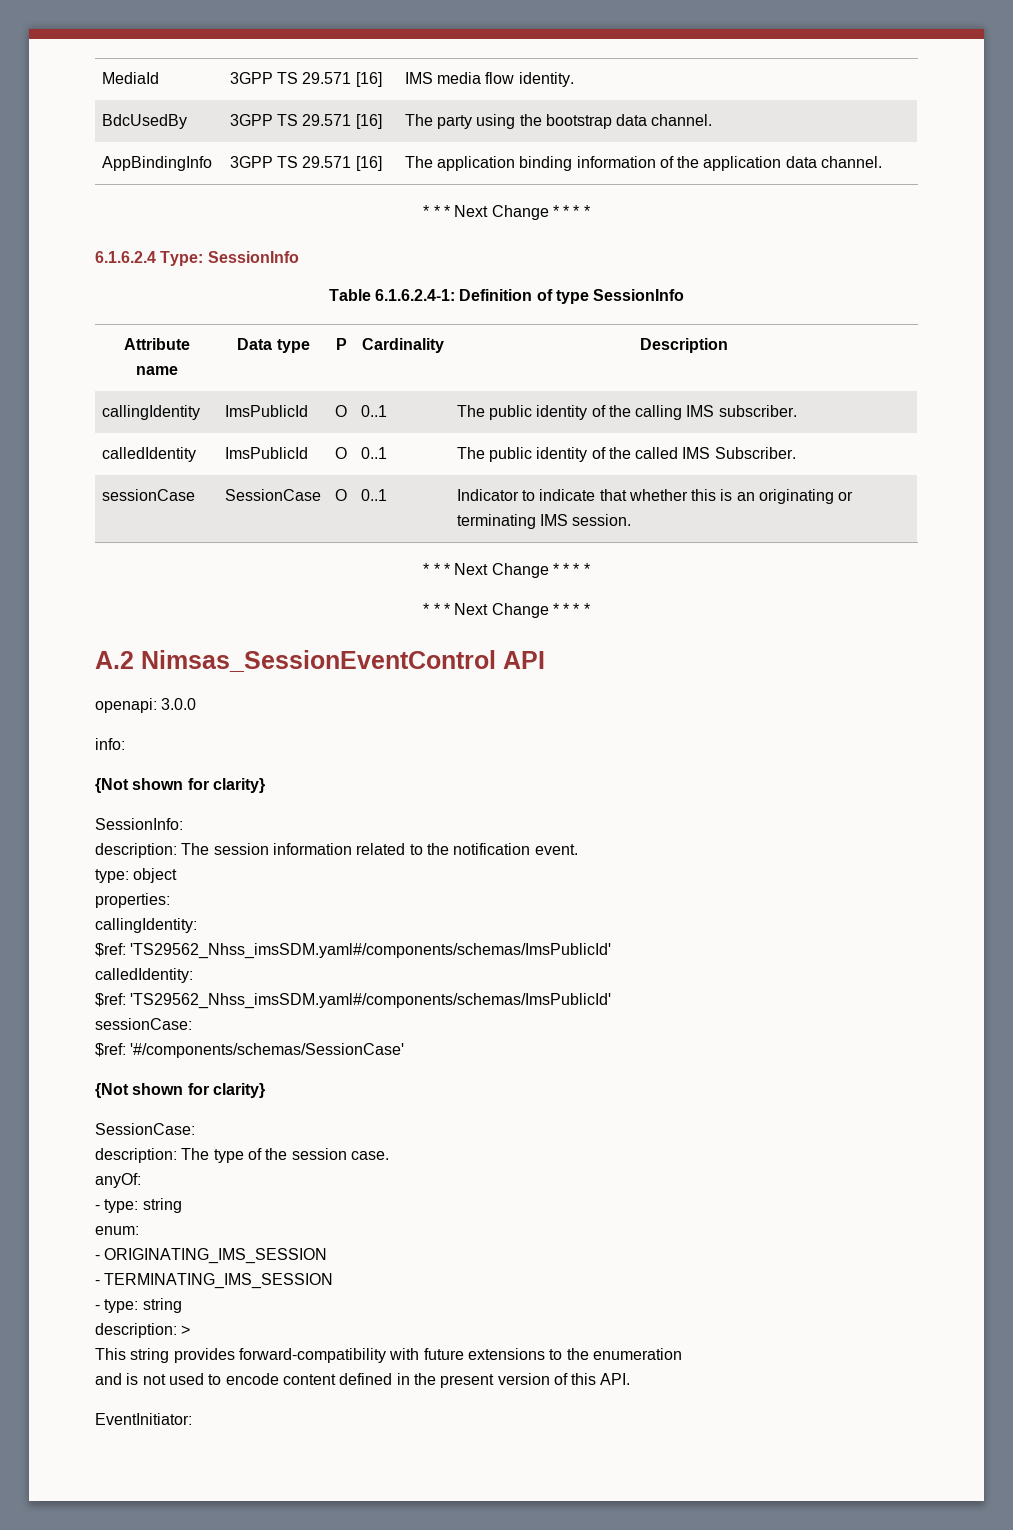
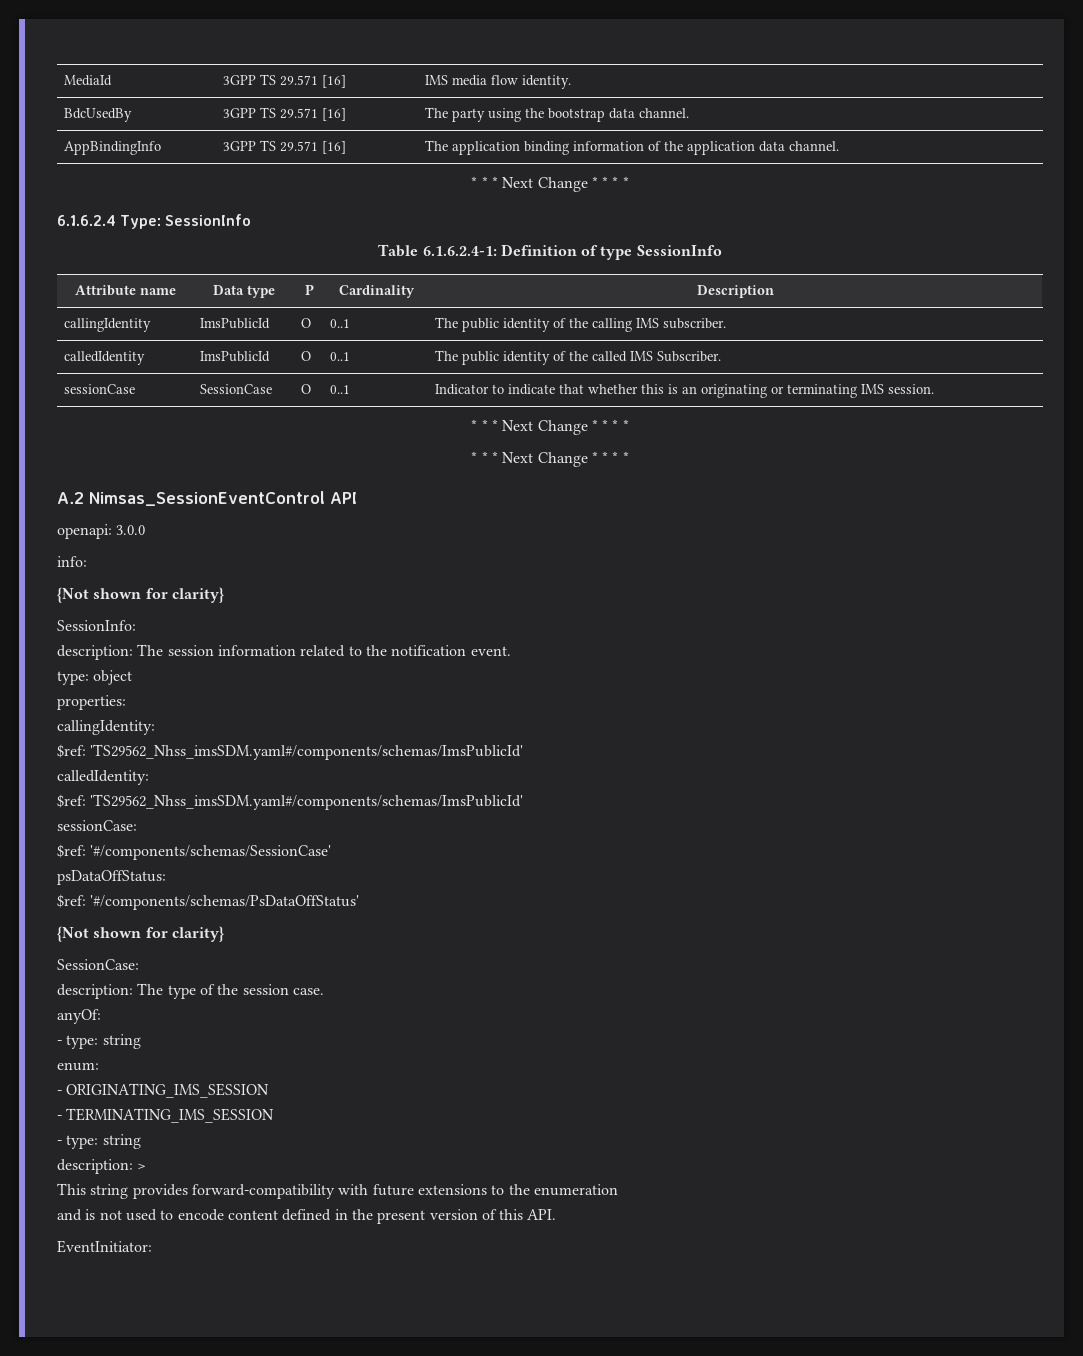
(405, 1050) none -> [57,870,166,885] [57,894,360,910] // psDataOffStatus: // $ref: '#/components/schemas/PsDataOffStatus'

